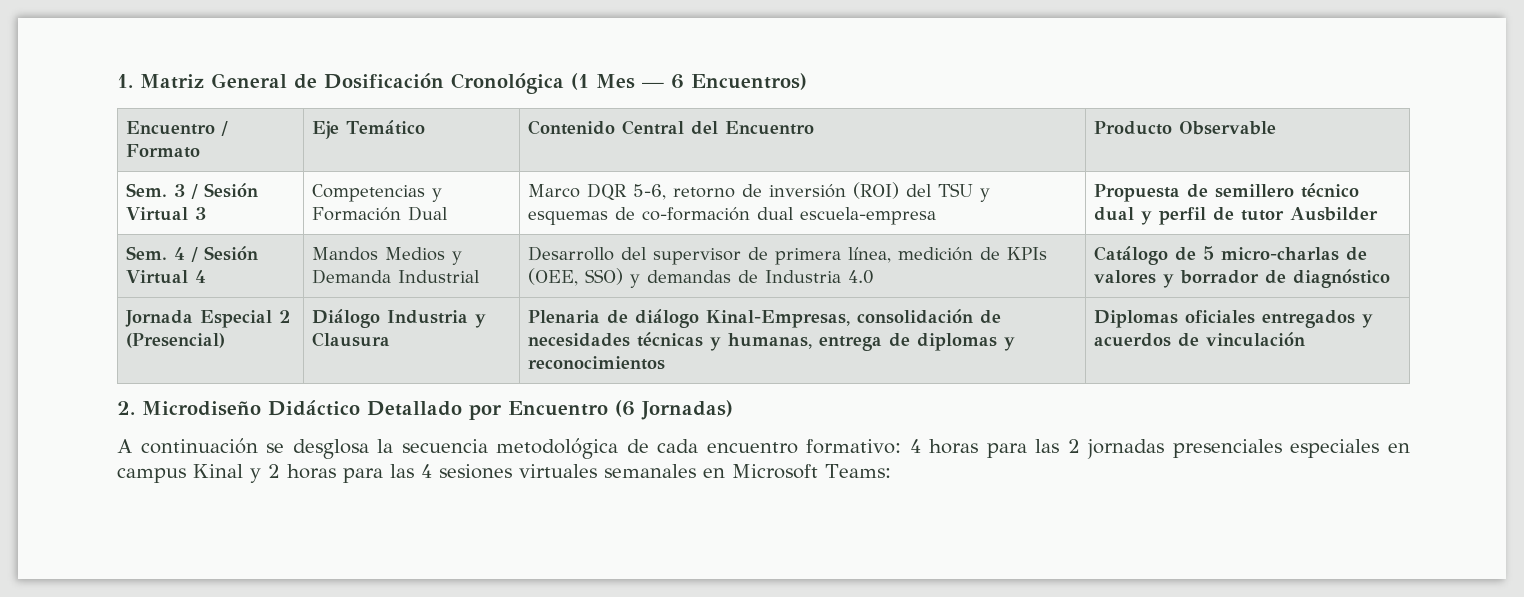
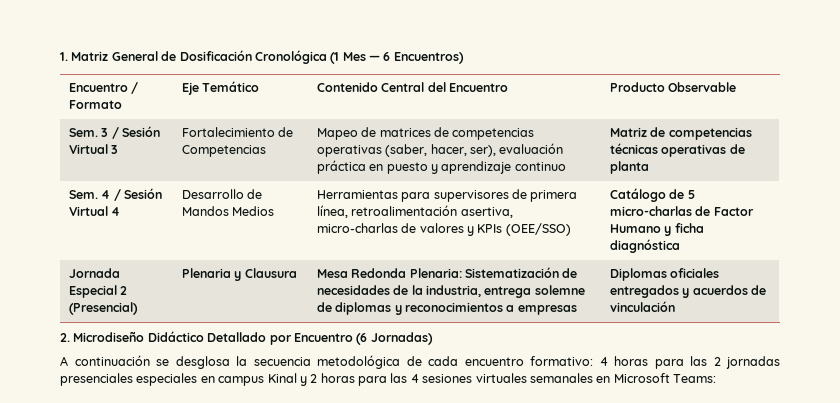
(207, 213) none -> [181,127,294,137] Fortalecimiento de
[432,188,443,202] [312,206,449,221] [528,182,991,202] [528,207,937,225] [1094,183,1360,202] [1094,207,1379,225] y Formación Dual | Marco DQR 5-6, retorno de inversión (ROI) del TSU y esquemas de co-formación dual escuela-empresa | Propuesta de semillero técnico dual y perfil de tutor Ausbilder -> [316,127,535,140] [316,143,564,157] [316,160,566,174] [609,127,752,140] [609,143,745,157] [609,161,649,174] | Mapeo de matrices de competencias operativas (saber, hacer, ser), evaluación práctica en puesto y aprendizaje continuo | Matriz de competencias técnicas operativas de planta
(207, 276) none -> [181,189,263,199] Desarrollo de
[452,251,463,265] [312,269,481,284] [528,246,1048,265] [528,268,875,288] y Demanda Industrial | Desarrollo del supervisor de primera línea, medición de KPIs (OEE, SSO) y demandas de Industria 4.0 -> [316,189,578,202] [316,205,513,218] [316,223,571,236] | Herramientas para supervisores de primera línea, retroalimentación asertiva, micro-charlas de valores y KPIs (OEE/SSO)
[1094,269,1391,288] valores y borrador de diagnóstico -> [713,207,754,216] [609,223,704,236] [609,239,680,253] Factor Humano y ficha diagnóstica
[312,309,469,328] Diálogo Industria -> [181,268,231,278] Plenaria
[528,309,1002,328] [528,332,883,351] Plenaria de diálogo Kinal-Empresas, consolidación de necesidades técnicas y humanas, entrega -> [316,267,578,278] [316,285,585,298] Mesa Redonda Plenaria: Sistematización de necesidades de la industria, entrega solemne
(666, 363) none -> [506,305,577,315] a empresas

